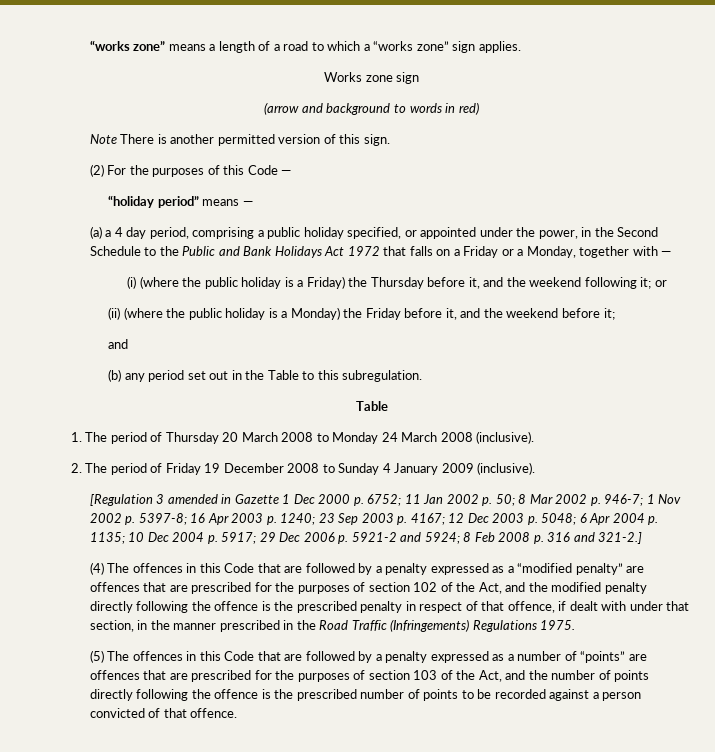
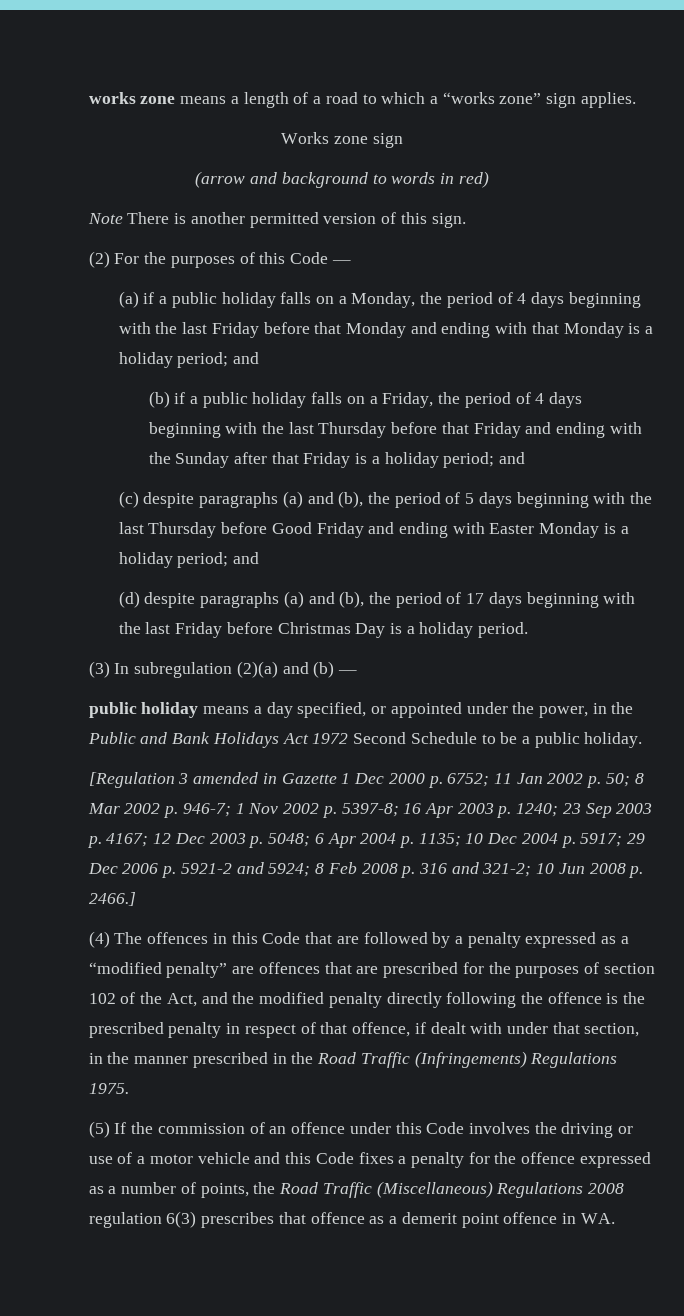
[89,40,166,51] “works zone” -> [88,92,176,104] works zone
[108,195,253,208] [89,226,344,239] “holiday period” means — // (a) a 4 day period, comprising a public holiday -> [118,291,641,308] [118,322,654,338] [118,352,260,368] [148,391,582,408] [148,422,642,438] [148,452,526,468] [118,491,653,508] [118,522,629,538] [118,552,260,568] [118,591,636,608] [118,622,529,638] [88,661,358,678] [88,702,293,718] (a) if a public holiday falls on a Monday, the period of 4 days beginning with the last Friday before that Monday and ending with that Monday is a holiday period; and // (b) if a public holiday falls on a Friday, the period of 4 days beginning with the last Thursday before that Friday and ending with the Sunday after that Friday is a holiday period; and // (c) despite paragraphs (a) and (b), the period of 5 days beginning with the last Thursday before Good Friday and ending with Easter Monday is a holiday period; and // (d) despite paragraphs (a) and (b), the period of 17 days beginning with the last Friday before Christmas Day is a holiday period. // (3) In subregulation (2)(a) and (b) — // public holiday means a day
[617,227,659,237] [89,246,179,256] Second Schedule to the -> (634, 708) none
[383,246,672,258] [127,276,667,289] [108,307,615,320] [108,339,129,349] [108,369,423,382] [355,401,388,411] [70,431,535,444] [70,462,536,475] that falls on a Friday or a Monday, together with — // (i) (where the public holiday is a Friday) the Thursday before it, and the weekend following it; or // (ii) (where the public holiday is a Monday) the Friday before it, and the weekend before it; // and // (b) any period set out in the Table to this subregulation. // Table // 1. The period of Thursday 20 March 2008 to Monday 24 March 2008 (inclusive). // 2. The period of Friday 19 December 2008 to Sunday 4 January 2009 (inclusive). -> [353,732,643,748] Second Schedule to be a public holiday.
[598,532,643,544] 321-2.] -> [482,863,644,878] [88,892,136,906] 321-2; 10 Jun 2008 p. 2466.]
[107,651,428,663] The offences in this Code that are followed by a penalty -> [114,1122,634,1138] [88,1152,576,1168] If the commission of an offence under this Code involves the driving or use of a motor vehicle and this Code fixes a penalty for the offence
[580,651,647,663] [89,670,650,682] [89,689,642,701] [89,708,238,718] “points” are offences that are prescribed for the purposes of section 103 of the Act, and the number of points directly following the offence is the prescribed number of points to be recorded against a person convicted of that offence. -> [200,1181,625,1198] [88,1211,615,1228] points, the Road Traffic (Miscellaneous) Regulations 2008 regulation 6(3) prescribes that offence as a demerit point offence in WA.

